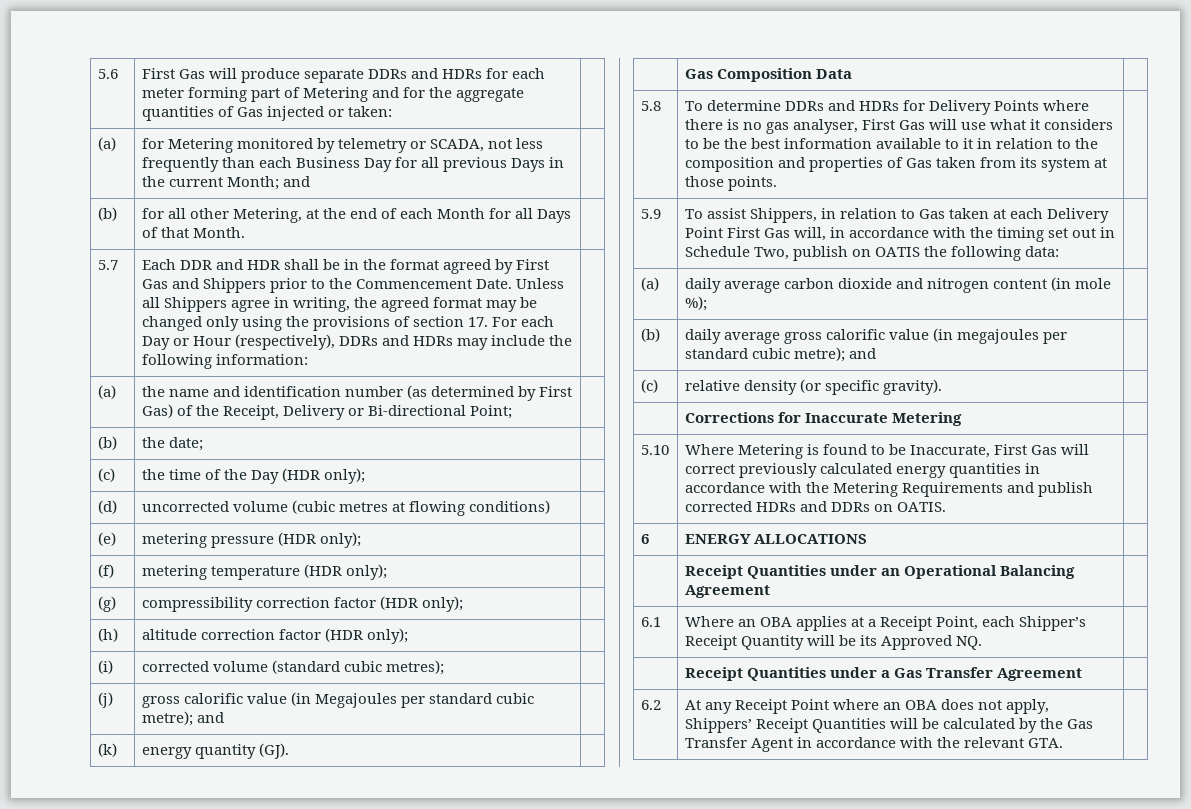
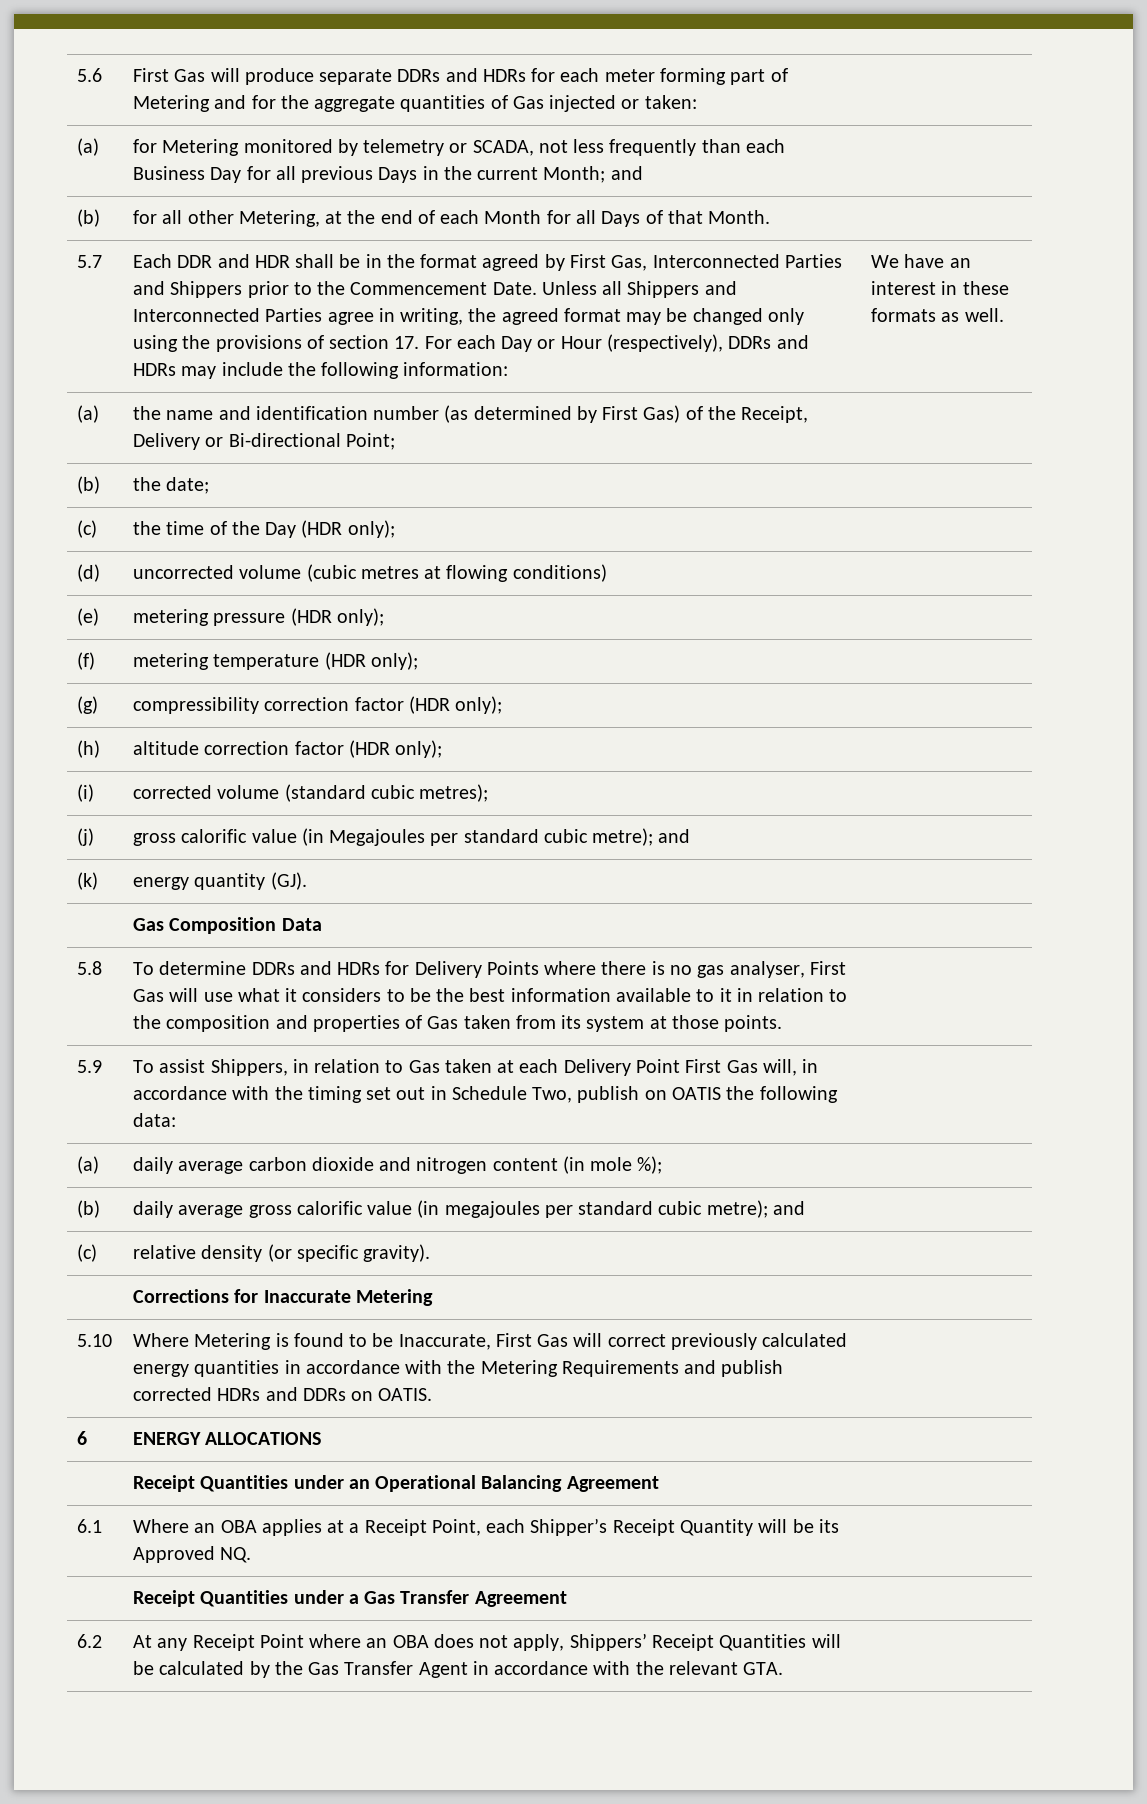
[141,279,168,289] Gas -> [611,254,842,271] Gas, Interconnected Parties
(227, 304) none -> [704,281,737,295] [133,308,323,322] and Interconnected Parties
(308, 359) none -> [871,254,971,268] [871,281,1009,295] [871,308,1004,322] We have an interest in these formats as well.

